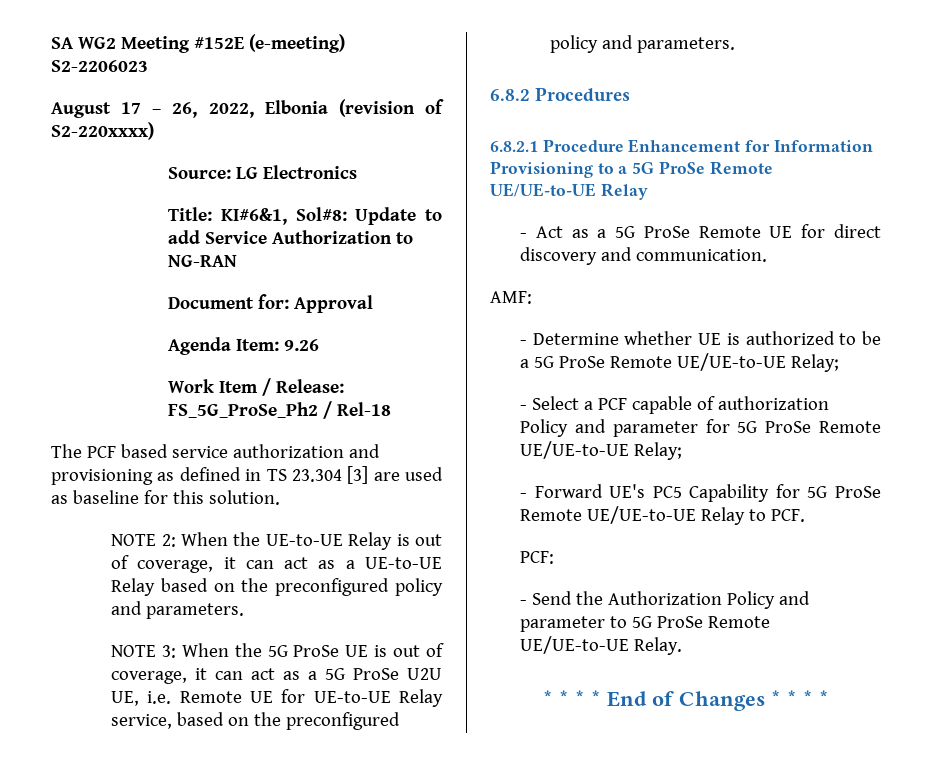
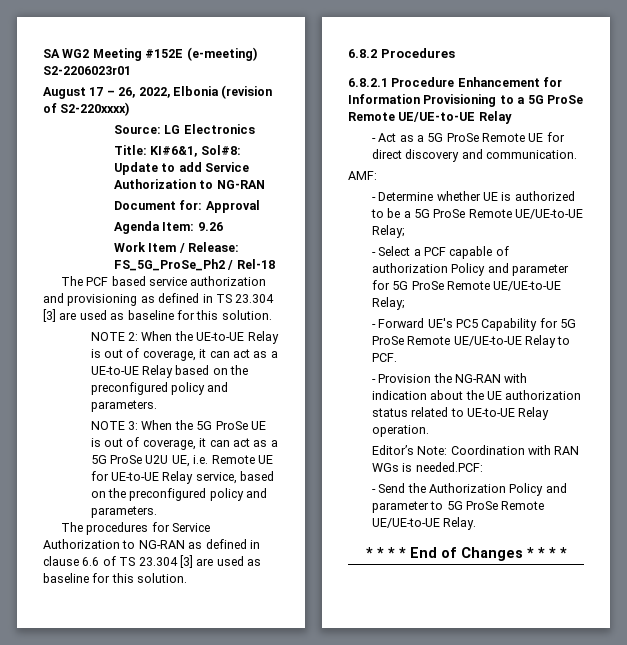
[51,60,148,72] S2-2206023 -> [43,66,131,75] S2-2206023r01
(736, 45) none -> [60,522,211,535] [43,539,260,549] [43,555,261,568] [43,573,188,583] // The procedures for Service Authorization to NG-RAN as defined in clause 6.6 of TS 23.304 [3] are used as baseline for this solution.
[520,551,555,564] PCF: -> [371,373,528,383] [371,390,582,400] [371,407,550,420] [371,425,429,437] [371,445,580,455] [371,462,483,472] - Provision the NG-RAN with indication about the UE authorization status related to UE-to-UE Relay operation. // Editor’s Note: Coordination with RAN WGs is needed.PCF:

